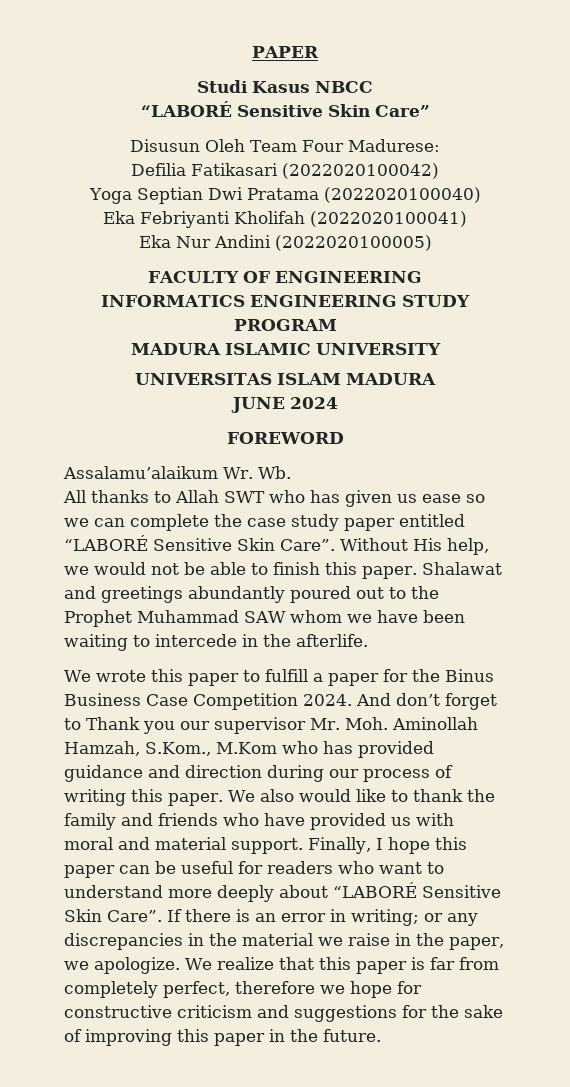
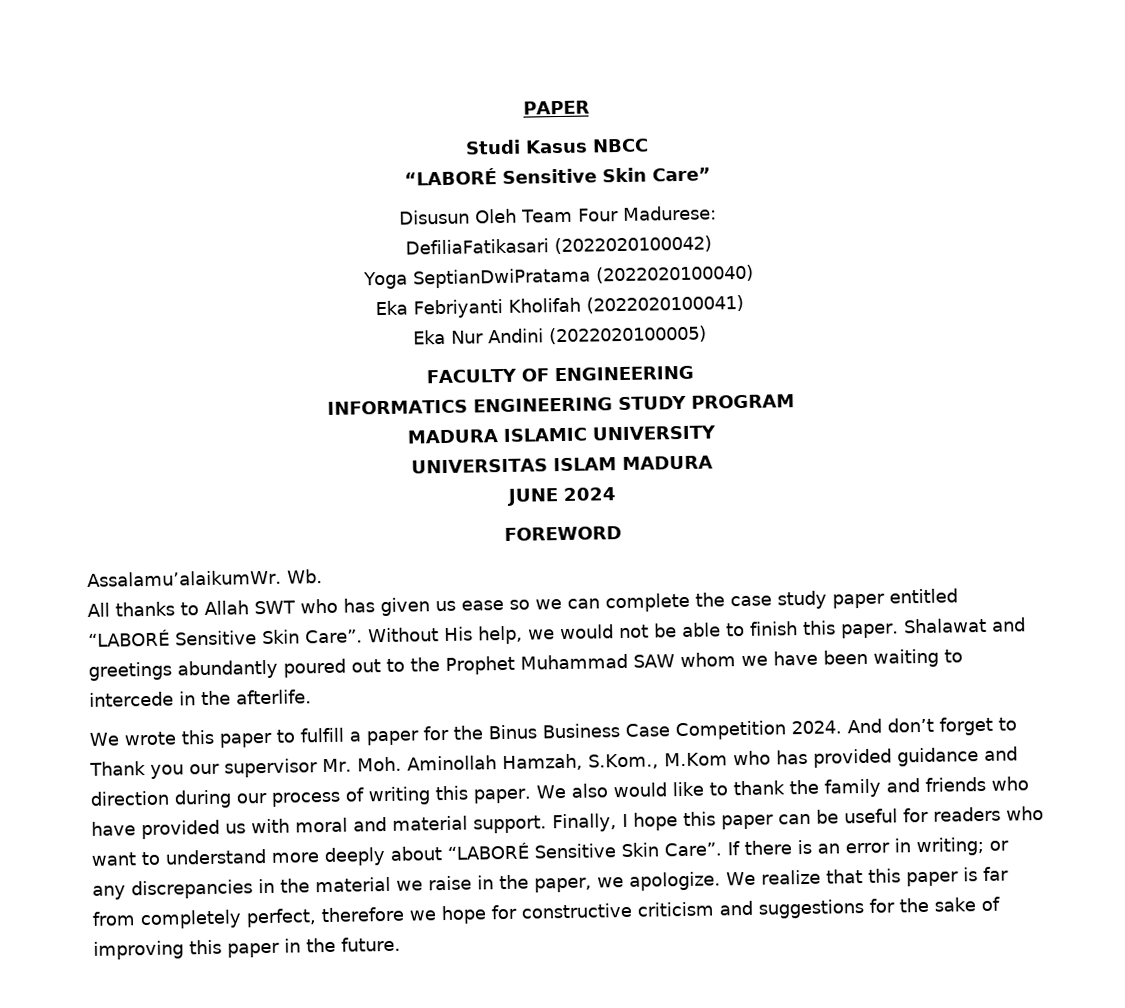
[131,163,279,176] Defilia Fatikasari -> [404,238,549,255] DefiliaFatikasari
[136,187,319,204] Septian Dwi Pratama -> [413,267,592,289] SeptianDwiPratama
[63,466,253,479] Assalamu’alaikum Wr. -> [87,569,282,587] Assalamu’alaikumWr.

